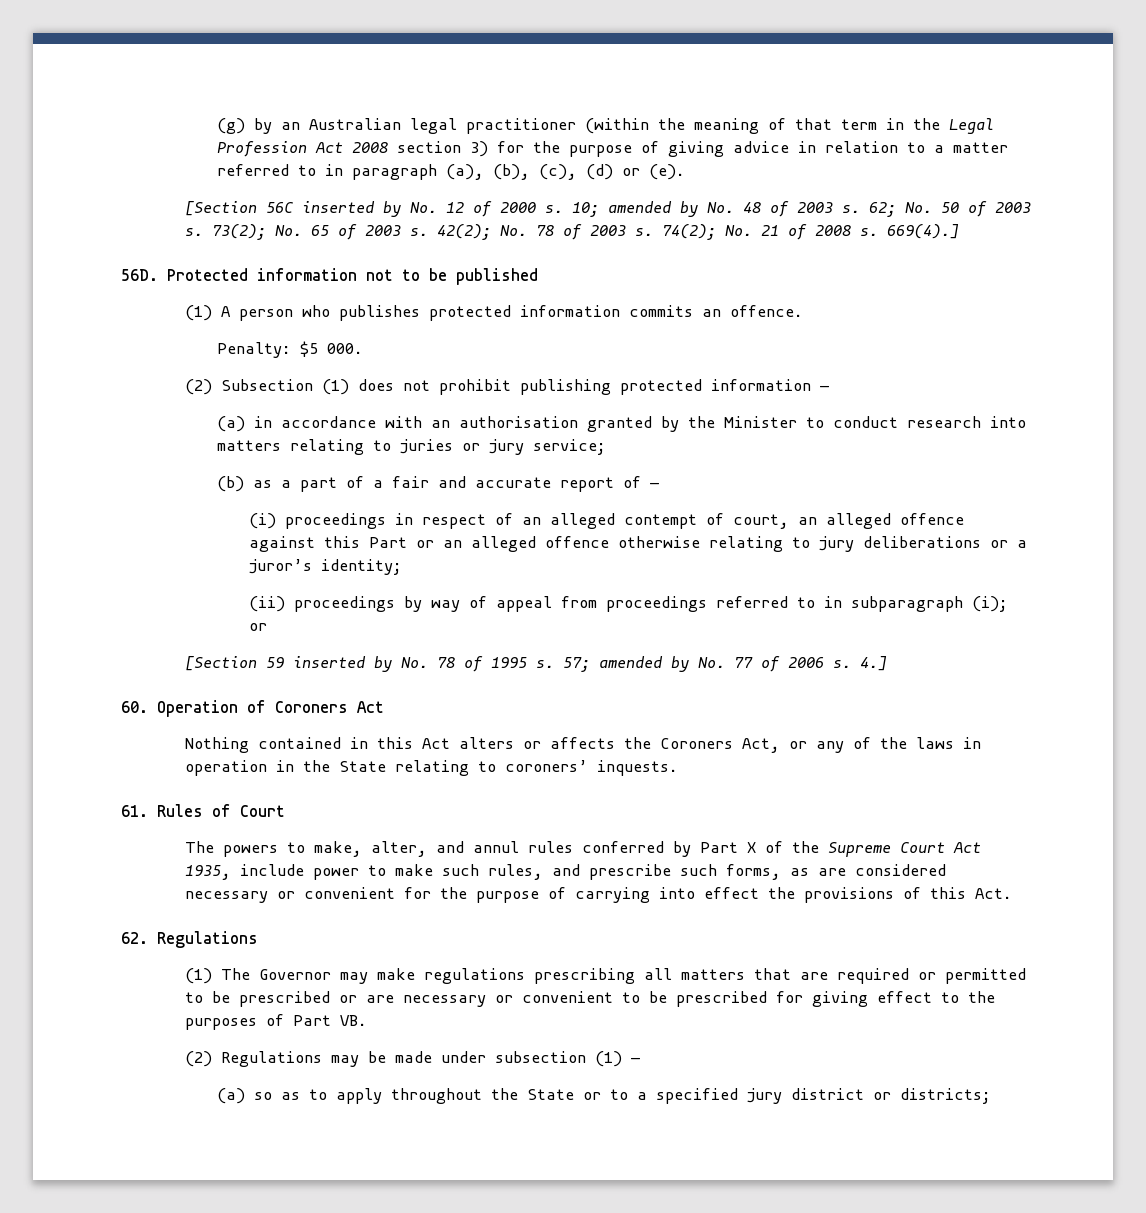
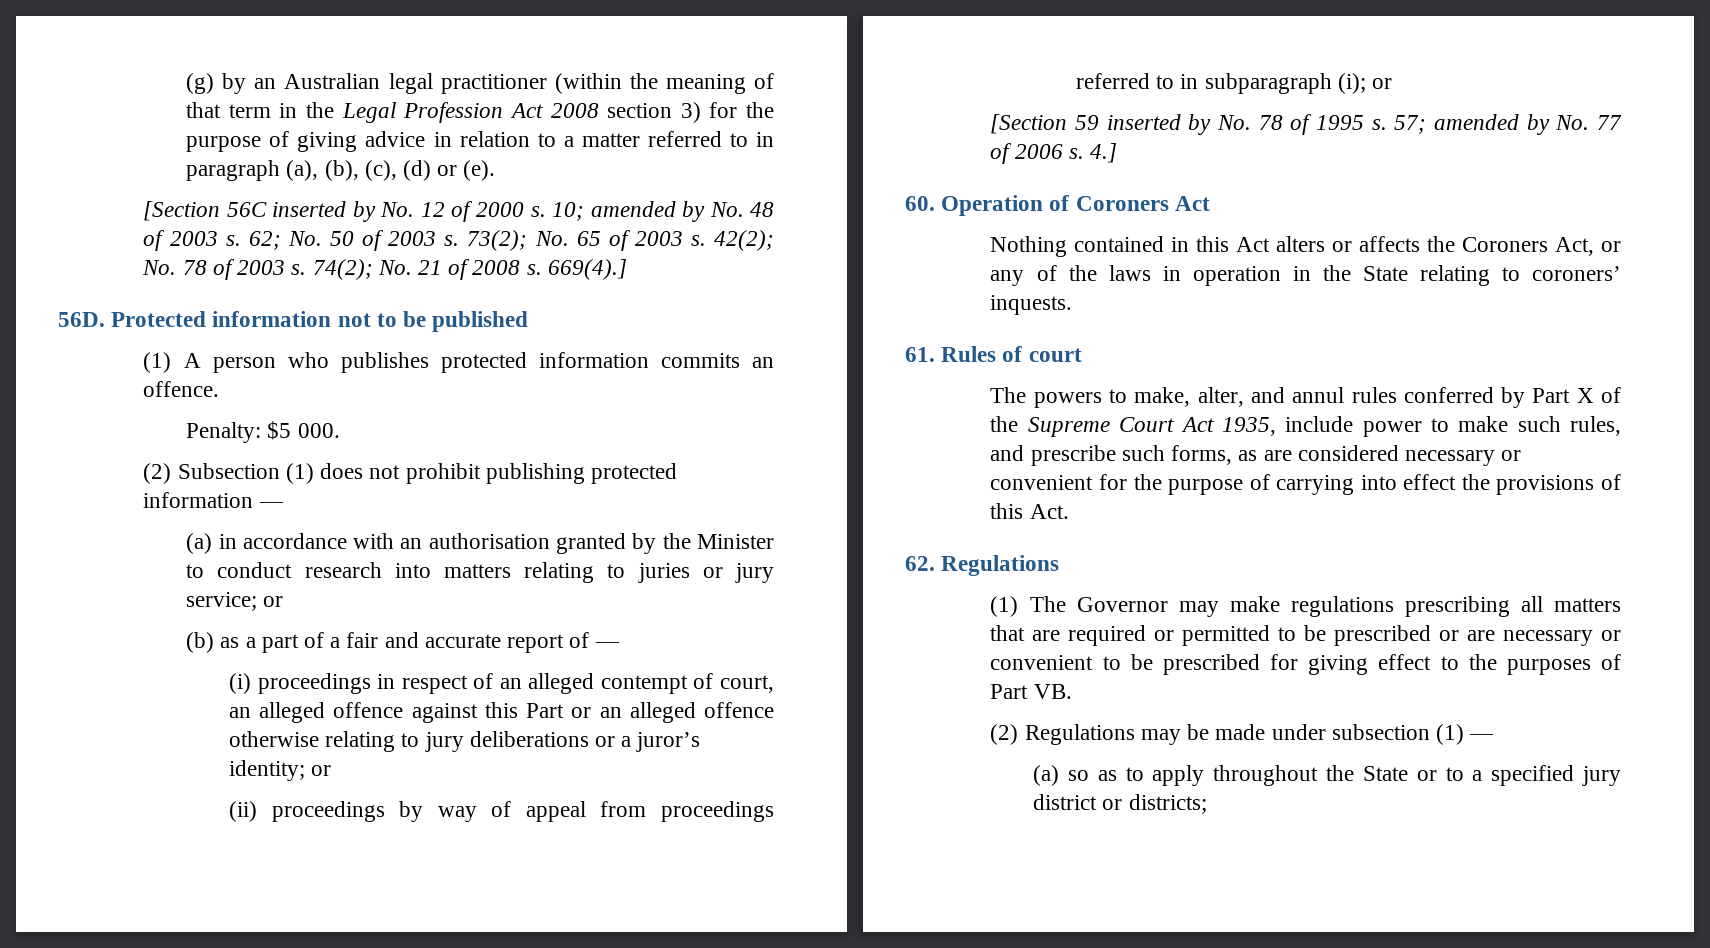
(606, 447) none -> [263,596,284,607] or
(402, 567) none -> [311,765,332,776] or
[240,805,285,817] Court -> [1028,348,1082,362] court

